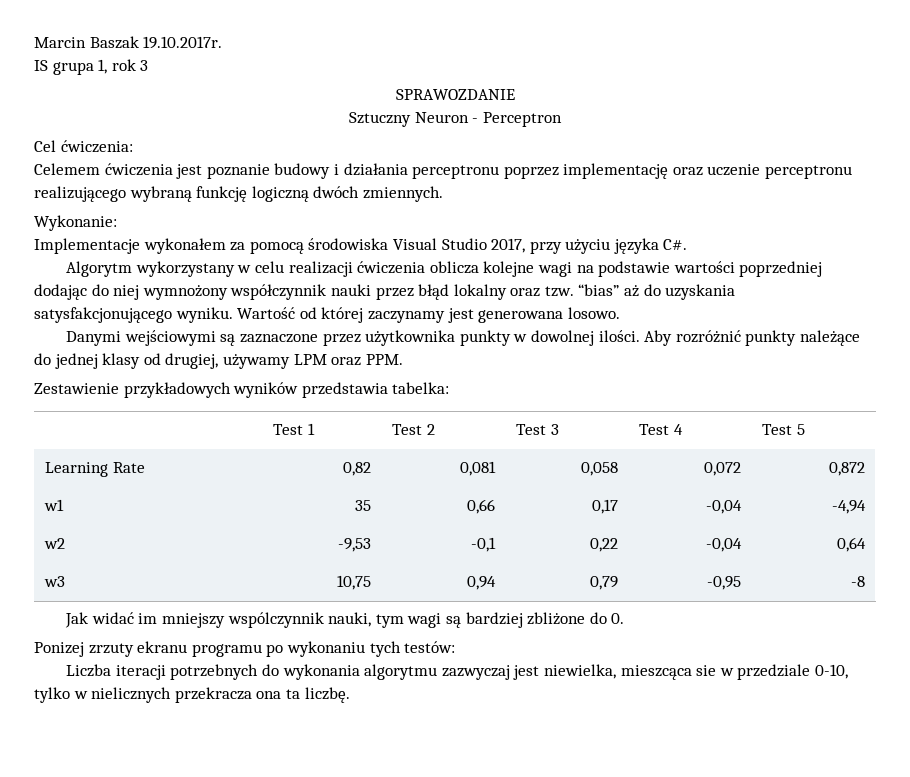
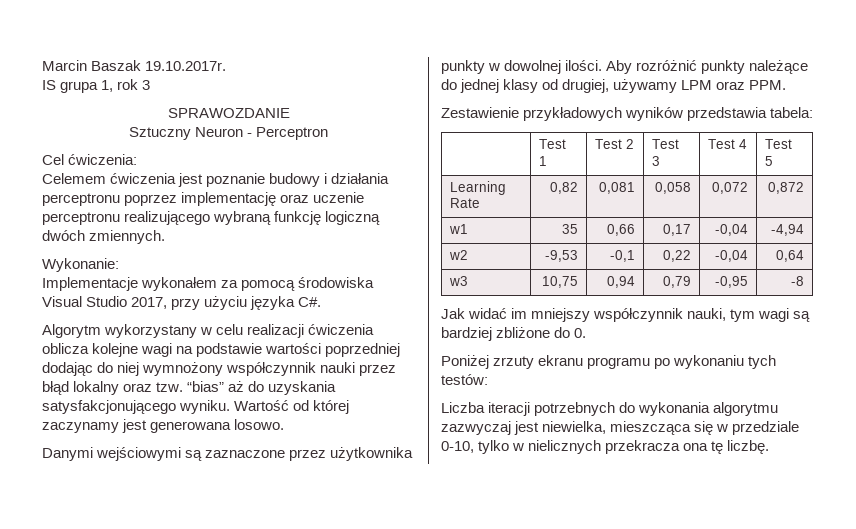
[392,382,450,394] tabelka: -> [770,107,814,118] tabela:
[227,612,324,628] wspólczynnik -> [593,308,684,322] współczynnik
[34,642,84,657] Ponizej -> [441,355,489,369] Poniżej
[620,665,717,680] mieszcąca sie -> [610,421,714,435] mieszcząca się
[285,689,300,699] ta -> [711,441,724,454] tę

